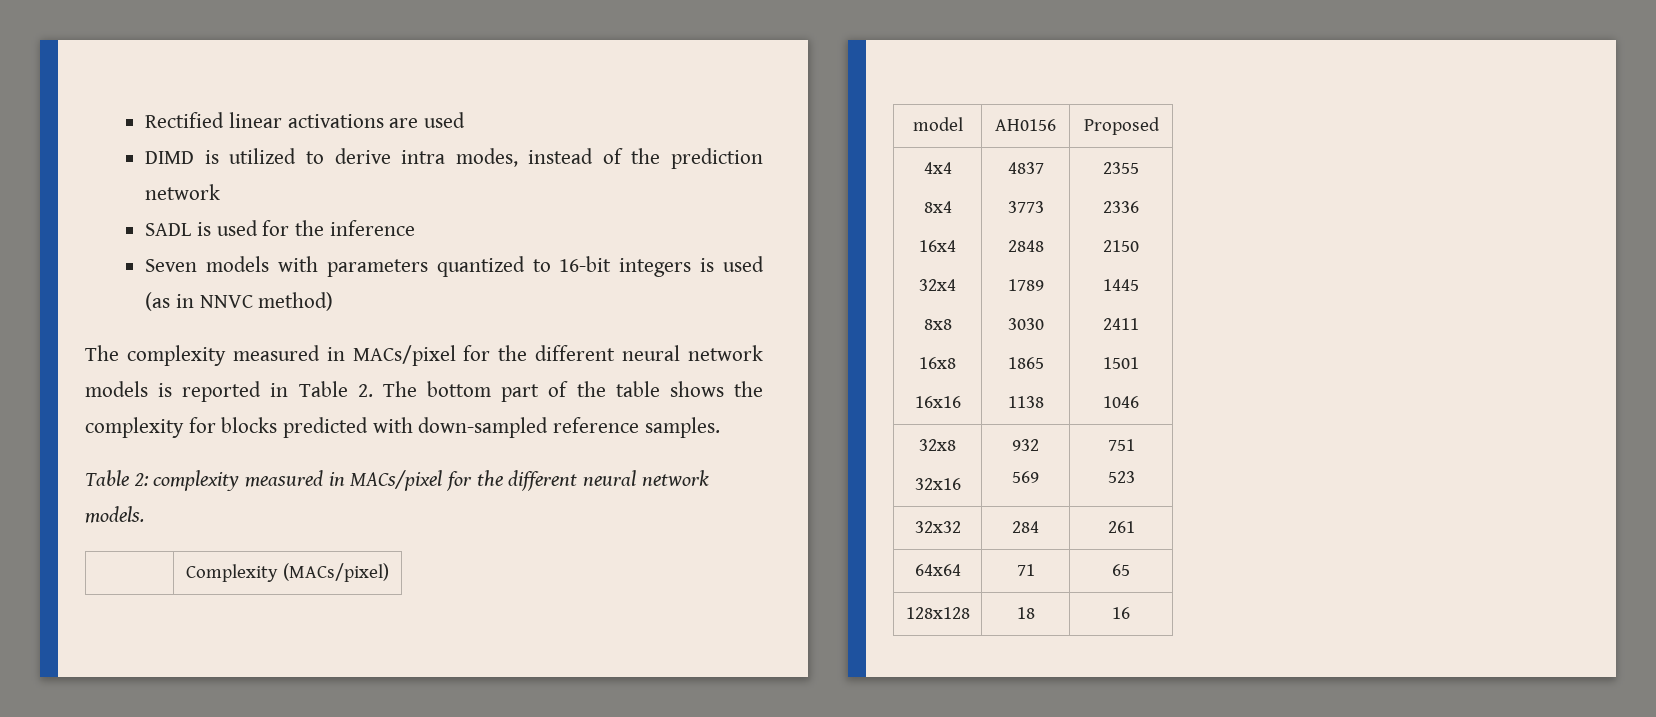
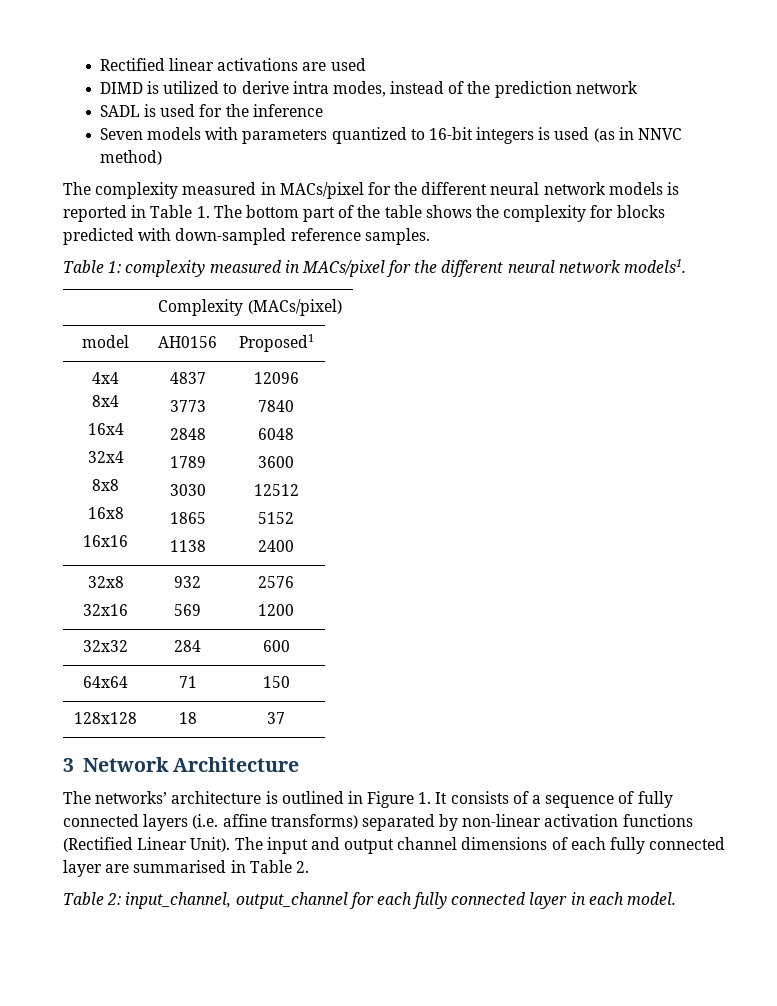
[357,384,373,397] 2. -> [196,206,210,218] 1.
[133,470,709,491] [85,506,144,523] 2: complexity measured in MACs/pixel for the different neural network models. -> [108,259,687,277] 1: complexity measured in MACs/pixel for the different neural network models1.
[1083,117,1160,135] Proposed -> [238,334,314,352] Proposed1
[1103,162,1139,174] [1103,201,1139,213] [1103,240,1139,252] [1103,279,1139,291] [1103,318,1139,330] [1103,357,1139,369] [1103,396,1139,408] 2355 // 2336 // 2150 // 1445 // 2411 // 1501 // 1046 -> [253,372,299,384] [258,400,294,412] [258,428,294,440] [258,456,294,468] [253,484,299,496] [258,512,294,524] [258,540,294,552] 12096 // 7840 // 6048 // 3600 // 12512 // 5152 // 2400
[1107,439,1135,451] [1107,471,1135,483] 751 // 523 -> [258,576,294,588] [258,604,294,616] 2576 // 1200
[1107,521,1135,533] 261 -> [262,640,290,652] 600
[1112,564,1130,576] 65 -> [262,676,290,688] 150
[1112,607,1130,619] 16 -> [267,712,285,724] [63,757,299,772] [63,791,673,808] [63,814,693,831] [63,837,726,854] [63,860,309,877] [63,892,677,909] 37 // 3 Network Architecture // The networks’ architecture is outlined in Figure 1. It consists of a sequence of fully connected layers (i.e. affine transforms) separated by non-linear activation functions (Rectified Linear Unit). The input and output channel dimensions of each fully connected layer are summarised in Table 2. // Table 2: input_channel, output_channel for each fully connected layer in each model.

